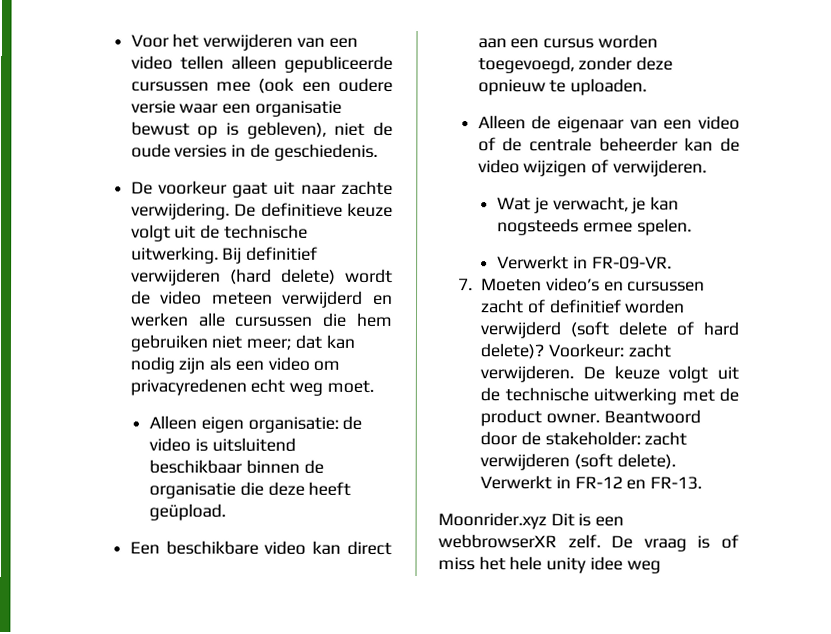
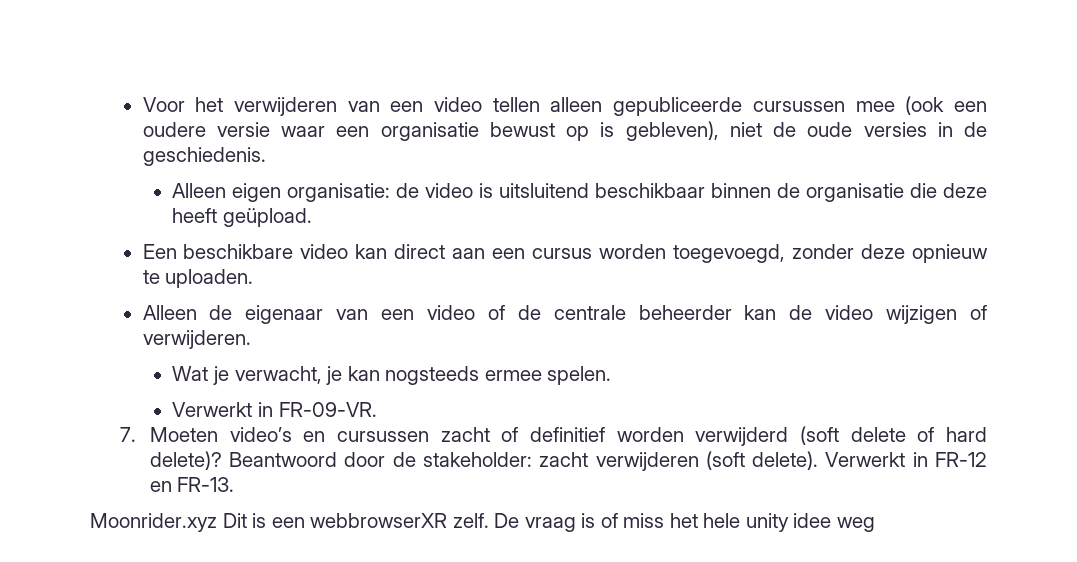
[130,180,393,198] [130,202,393,220] [130,224,308,242] [130,246,319,264] [130,268,393,286] [130,290,394,308] [129,312,393,327] [129,334,355,352] [129,356,341,374] [129,378,374,396] // De voorkeur gaat uit naar zachte verwijdering. De definitieve keuze volgt uit de technische uitwerking. Bij definitief verwijderen (hard delete) wordt de video meteen verwijderd en werken alle cursussen die hem gebruiken niet meer; dat kan nodig zijn als een video om privacyredenen echt weg moet. -> (266, 156) none
[547,343,671,358] [480,365,739,383] [480,387,739,405] [480,409,600,427] Voorkeur: zacht verwijderen. De keuze volgt uit de technische uitwerking met de product owner. -> (222, 460) none

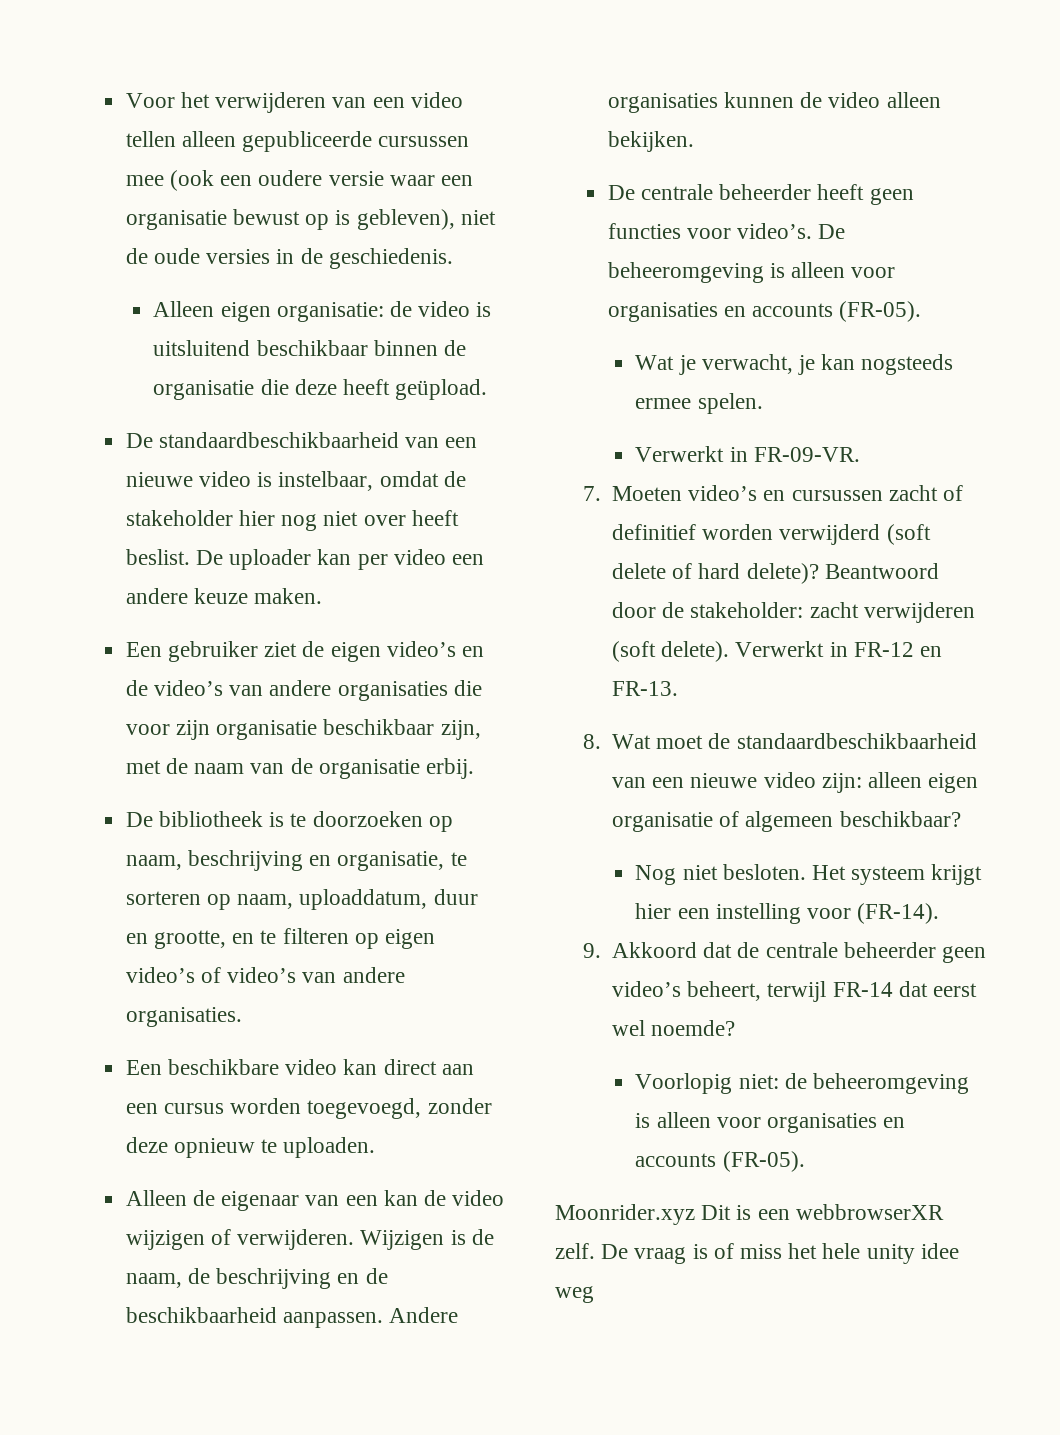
(312, 217) none -> [125,432,478,448] [125,471,466,491] [125,510,459,531] [125,549,485,570] [125,588,323,604] [125,641,485,662] [125,680,482,701] [125,719,481,740] [125,758,475,779] [125,811,453,832] [125,850,467,871] [125,889,478,910] [125,928,436,949] [125,967,405,983] [125,1007,242,1027] // De standaardbeschikbaarheid van een nieuwe video is instelbaar, omdat de stakeholder hier nog niet over heeft beslist. De uploader kan per video een andere keuze maken. // Een gebruiker ziet de eigen video’s en de video’s van andere organisaties die voor zijn organisatie beschikbaar zijn, met de naam van de organisatie erbij. // De bibliotheek is te doorzoeken op naam, beschrijving en organisatie, te sorteren op naam, uploaddatum, duur en grootte, en te filteren op eigen video’s of video’s van andere organisaties.
[426,305,732,320] video of de centrale beheerder -> (378, 1200) none
(251, 339) none -> [360,1229,494,1250] [125,1268,388,1289] [125,1307,459,1328] [607,92,941,113] [607,131,694,152] [607,184,914,205] [607,223,846,239] [607,262,896,283] [607,301,922,322] Wijzigen is de naam, de beschrijving en de beschikbaarheid aanpassen. Andere organisaties kunnen de video alleen bekijken. // De centrale beheerder heeft geen functies voor video’s. De beheeromgeving is alleen voor organisaties en accounts (FR-05).
(235, 484) none -> [582,733,977,749] [612,772,979,793] [612,811,961,832] [635,864,983,885] [635,903,940,924] [582,942,987,963] [612,981,978,1002] [612,1020,736,1036] [635,1073,969,1094] [635,1112,906,1133] [635,1151,805,1172] // 8. Wat moet de standaardbeschikbaarheid van een nieuwe video zijn: alleen eigen organisatie of algemeen beschikbaar? // Nog niet besloten. Het systeem krijgt hier een instelling voor (FR-14). // 9. Akkoord dat de centrale beheerder geen video’s beheert, terwijl FR-14 dat eerst wel noemde? // Voorlopig niet: de beheeromgeving is alleen voor organisaties en accounts (FR-05).

